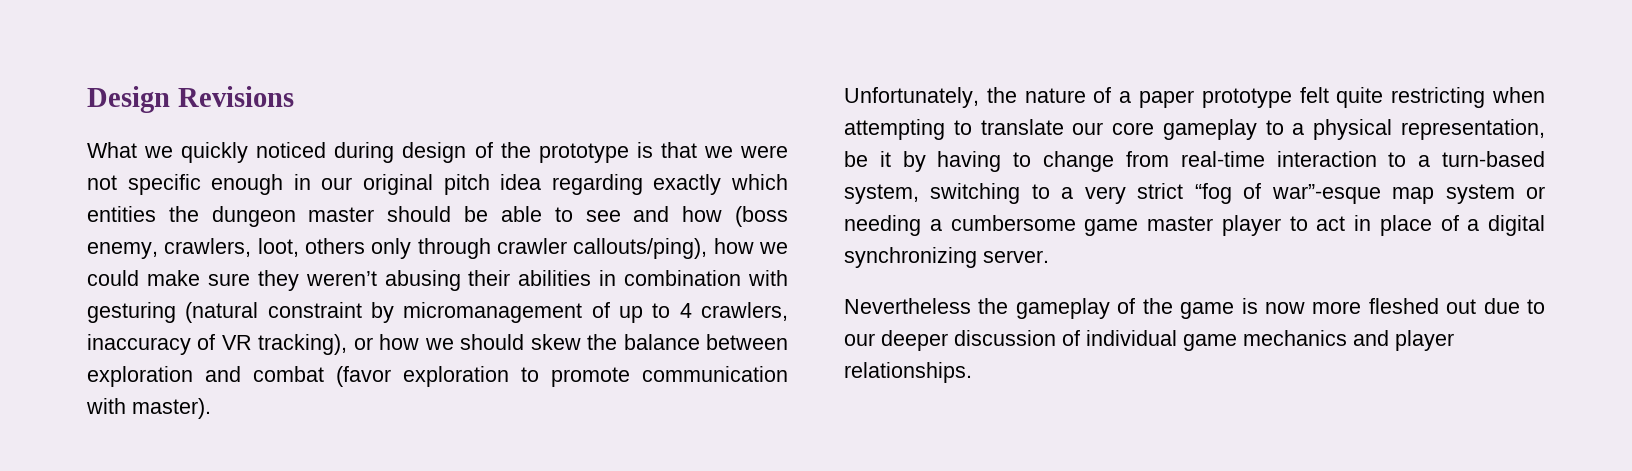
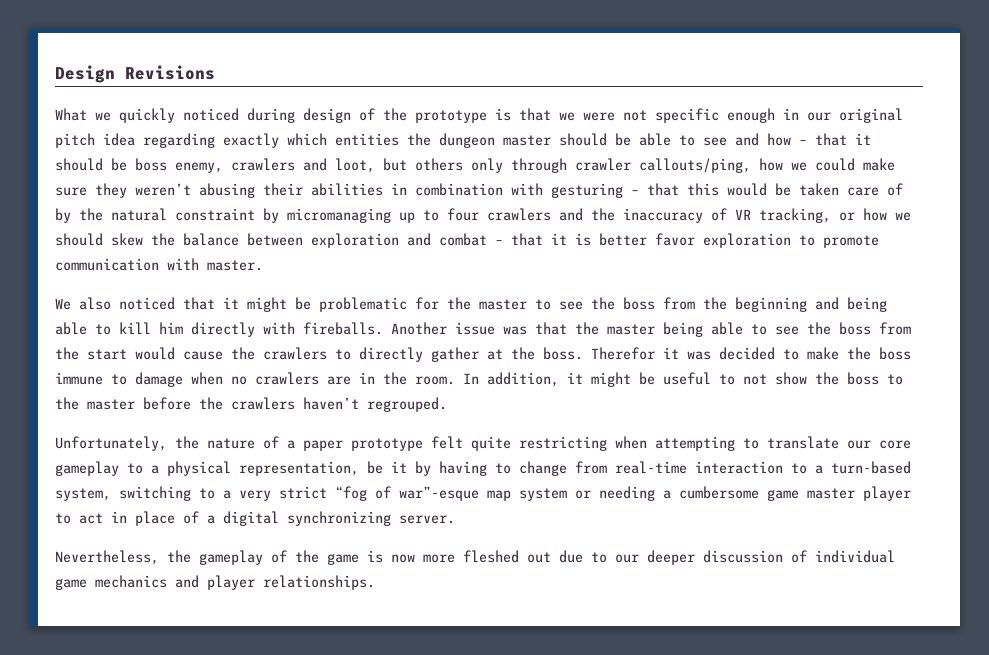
[735,206,789,227] [87,238,299,259] (boss enemy, crawlers, loot, -> [799,133,871,146] [55,158,407,173] – that it should be boss enemy, crawlers and loot, but
[573,238,708,259] callouts/ping), -> [639,158,751,173] callouts/ping,
[185,302,788,323] (natural constraint by micromanagement of up to 4 crawlers, -> [631,183,903,196] [55,208,615,223] – that this would be taken care of by the natural constraint by micromanaging up to four crawlers and the
[258,334,348,355] tracking), -> [759,208,831,223] tracking,
[336,366,391,387] (favor -> [495,233,695,246] – that it is better favor
[132,398,211,419] master). -> [207,260,263,271] [55,297,887,312] [55,322,911,337] [55,347,911,362] [55,372,903,387] [55,397,447,412] master. // We also noticed that it might be problematic for the master to see the boss from the beginning and being able to kill him directly with fireballs. Another issue was that the master being able to see the boss from the start would cause the crawlers to directly gather at the boss. Therefor it was decided to make the boss immune to damage when no crawlers are in the room. In addition, it might be useful to not show the boss to the master before the crawlers haven’t regrouped.
[844,298,971,314] Nevertheless -> [55,550,159,565] Nevertheless,

